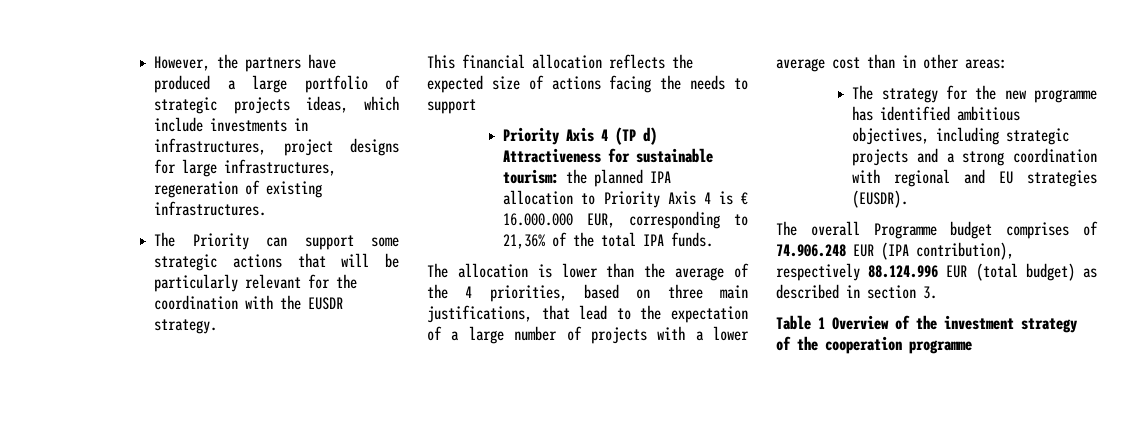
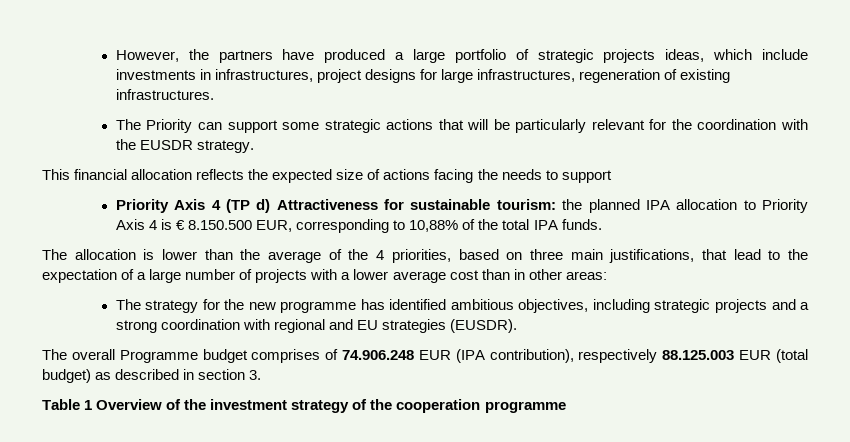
[503,213,574,226] 16.000.000 -> [188,220,253,230] 8.150.500
[503,234,546,249] 21,36% -> [409,220,459,232] 10,88%
[868,265,939,278] 88.124.996 -> [662,350,735,360] 88.125.003

